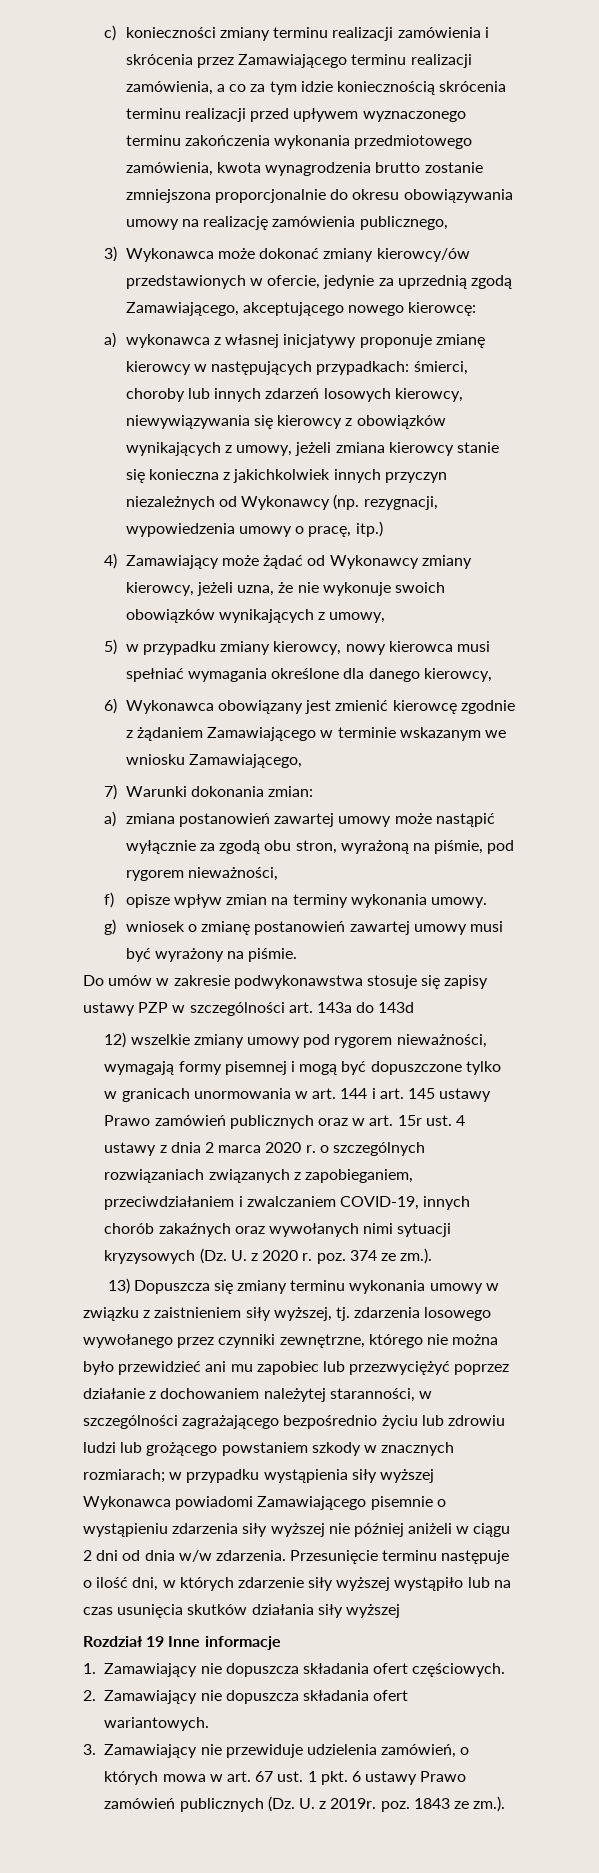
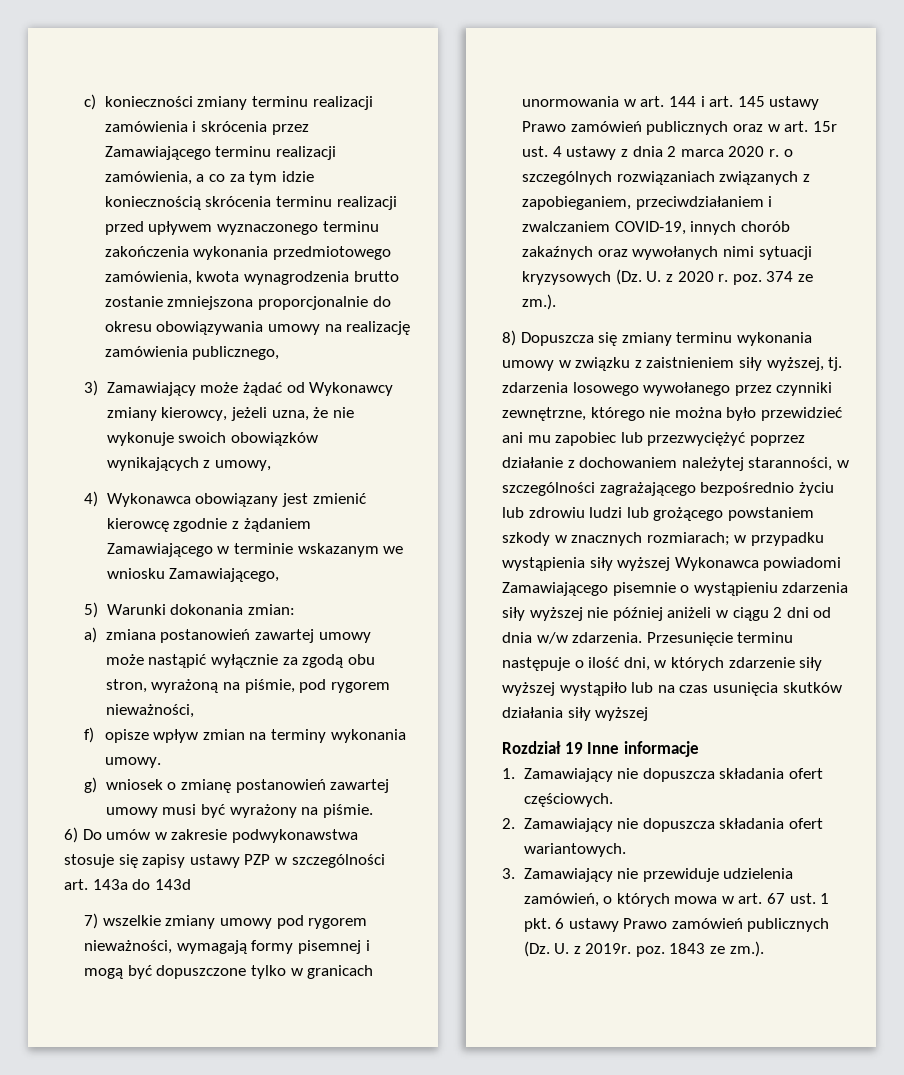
[125,248,470,262] [125,275,512,289] [125,302,477,316] [104,332,485,348] [125,361,468,375] [125,388,463,402] [125,415,446,429] [125,442,499,456] [125,469,447,483] [125,494,438,510] [125,521,383,537] [104,553,118,569] Wykonawca może dokonać zmiany kierowcy/ów przedstawionych w ofercie, jedynie za uprzednią zgodą Zamawiającego, akceptującego nowego kierowcę: // a) wykonawca z własnej inicjatywy proponuje zmianę kierowcy w następujących przypadkach: śmierci, choroby lub innych zdarzeń losowych kierowcy, niewywiązywania się kierowcy z obowiązków wynikających z umowy, jeżeli zmiana kierowcy stanie się konieczna z jakichkolwiek innych przyczyn niezależnych od Wykonawcy (np. rezygnacji, wypowiedzenia umowy o pracę, itp.) // 4) -> (99, 388) none
[104,639,490,655] [125,668,492,682] [104,698,118,714] 5) w przypadku zmiany kierowcy, nowy kierowca musi spełniać wymagania określone dla danego kierowcy, // 6) -> [84,491,99,507] 4)
[104,784,118,800] 7) -> [84,602,99,618] 5)
(298, 955) none -> [64,827,78,843] 6)
[104,1032,127,1048] 12) -> [84,913,99,929] 7)
[107,1278,130,1294] 13) -> [502,330,516,346] 8)

